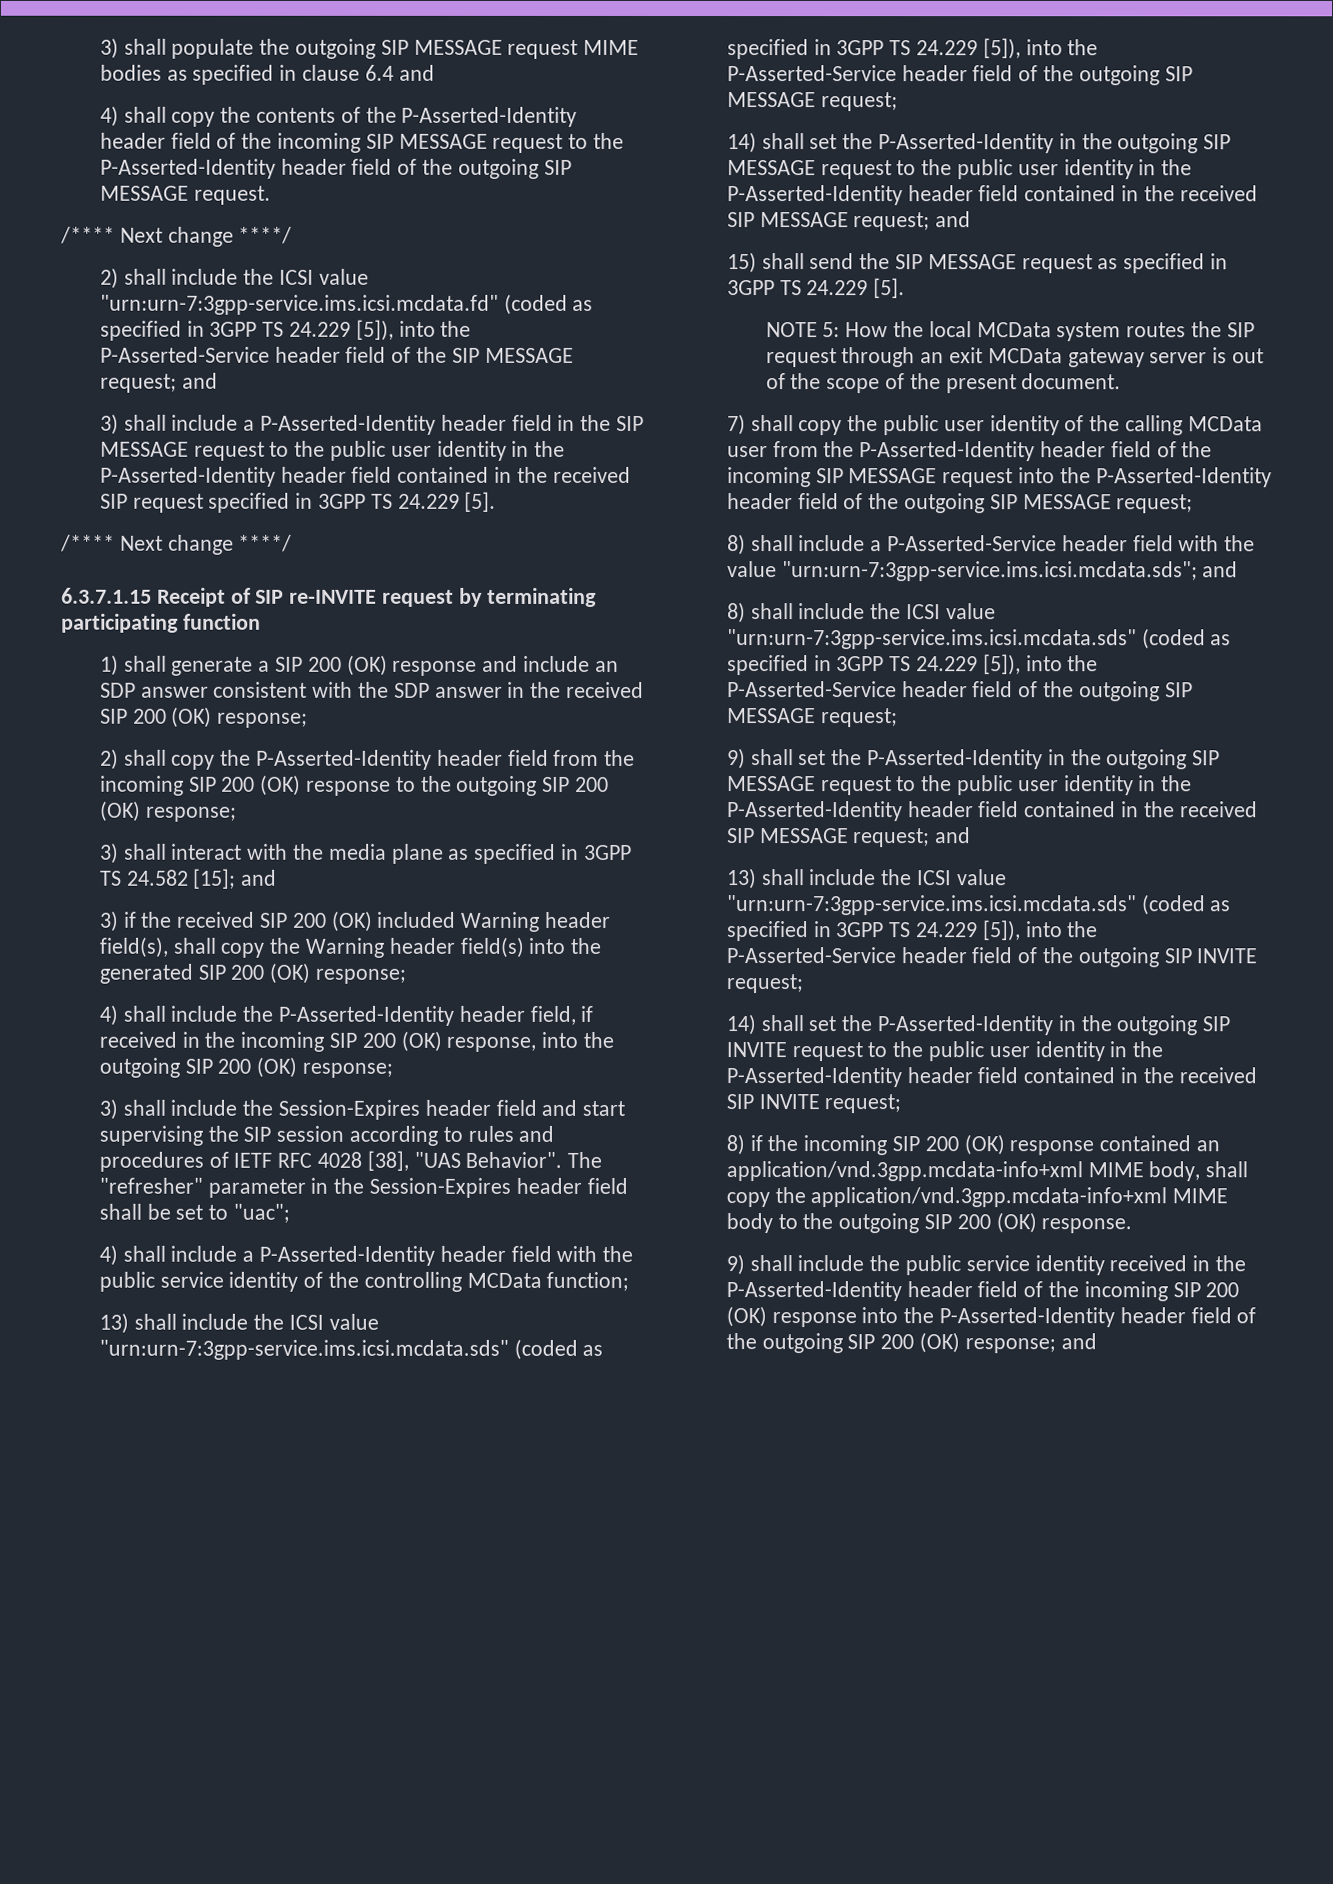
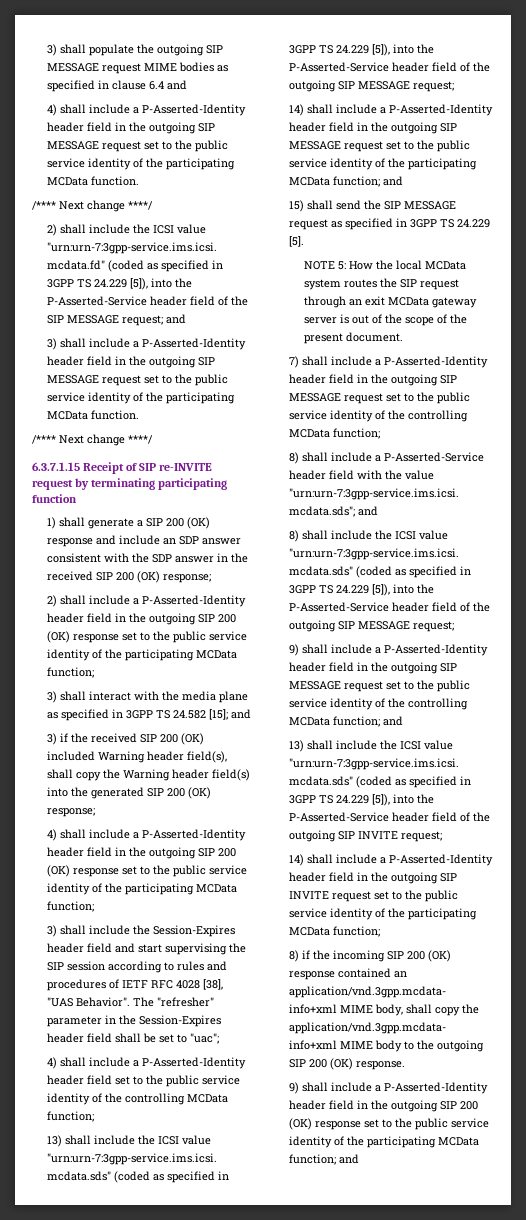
[171,106,578,127] [99,132,625,153] [99,158,572,179] [99,185,271,205] copy the contents of the P-Asserted-Identity header field of the incoming SIP MESSAGE request to the P-Asserted-Identity header field of the outgoing SIP MESSAGE request. -> [89,104,247,116] [47,122,216,134] [47,140,229,152] [47,158,236,170] [47,176,140,186] include a P-Asserted-Identity header field in the outgoing SIP MESSAGE request set to the public service identity of the participating MCData function.
[616,415,645,431] [99,440,566,461] [99,466,631,487] [99,491,497,513] SIP MESSAGE request to the public user identity in the P-Asserted-Identity header field contained in the received SIP request specified in 3GPP TS 24.229 [5]. -> [149,356,216,368] [47,374,229,386] [47,392,236,404] [47,410,140,420] outgoing SIP MESSAGE request set to the public service identity of the participating MCData function.
[171,749,636,770] [99,774,610,796] [99,800,237,822] copy the P-Asserted-Identity header field from the incoming SIP 200 (OK) response to the outgoing SIP 200 (OK) response; -> [89,595,247,607] [47,613,237,625] [47,631,248,643] [47,649,238,661] [47,667,95,678] include a P-Asserted-Identity header field in the outgoing SIP 200 (OK) response set to the public service identity of the participating MCData function;
[242,1005,594,1026] [98,1030,615,1052] [98,1056,393,1078] the P-Asserted-Identity header field, if received in the incoming SIP 200 (OK) response, into the outgoing SIP 200 (OK) response; -> [133,829,247,841] [47,847,237,859] [47,865,248,877] [47,883,238,895] [47,901,95,912] a P-Asserted-Identity header field in the outgoing SIP 200 (OK) response set to the public service identity of the participating MCData function;
[556,1245,598,1262] with -> [115,1076,144,1085] set to
[809,133,1232,154] [726,159,1193,180] [726,185,1258,206] [726,212,931,232] set the P-Asserted-Identity in the outgoing SIP MESSAGE request to the public user identity in the P-Asserted-Identity header field contained in the received SIP MESSAGE request; -> [336,104,494,116] [289,122,458,134] [289,140,471,152] [289,158,478,170] [289,176,381,187] include a P-Asserted-Identity header field in the outgoing SIP MESSAGE request set to the public service identity of the participating MCData function;
[798,415,1263,436] [726,441,1213,462] [726,467,1272,488] [726,493,1194,514] copy the public user identity of the calling MCData user from the P-Asserted-Identity header field of the incoming SIP MESSAGE request into the P-Asserted-Identity header field of the outgoing SIP MESSAGE request; -> [331,356,489,368] [289,374,458,386] [289,392,471,404] [289,410,469,422] [289,428,381,439] include a P-Asserted-Identity header field in the outgoing SIP MESSAGE request set to the public service identity of the controlling MCData function;
[798,749,1221,770] [726,775,1193,796] [726,801,1258,822] [726,828,931,848] set the P-Asserted-Identity in the outgoing SIP MESSAGE request to the public user identity in the P-Asserted-Identity header field contained in the received SIP MESSAGE request; -> [331,644,489,656] [289,662,458,674] [289,680,471,692] [289,698,469,710] [289,716,381,727] include a P-Asserted-Identity header field in the outgoing SIP MESSAGE request set to the public service identity of the controlling MCData function;
[808,1015,1053,1036] set the P-Asserted-Identity -> [336,854,494,866] [289,872,355,882] include a P-Asserted-Identity header field
[867,1041,1164,1062] [725,1067,1257,1088] [725,1094,902,1114] to the public user identity in the P-Asserted-Identity header field contained in the received SIP INVITE request; -> [374,890,459,902] [289,908,478,920] [289,926,381,937] set to the public service identity of the participating MCData function;
[869,1255,1247,1276] [725,1281,1240,1302] [725,1306,1257,1328] [725,1332,1056,1354] the public service identity received in the P-Asserted-Identity header field of the incoming SIP 200 (OK) response into the P-Asserted-Identity header field of the outgoing SIP 200 (OK) response; -> [375,1082,489,1094] [289,1100,479,1112] [289,1118,490,1130] [289,1136,480,1148] [289,1154,337,1165] a P-Asserted-Identity header field in the outgoing SIP 200 (OK) response set to the public service identity of the participating MCData function;

